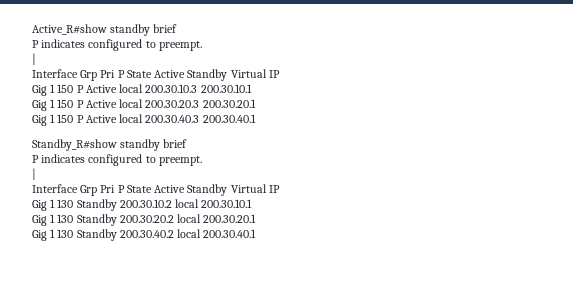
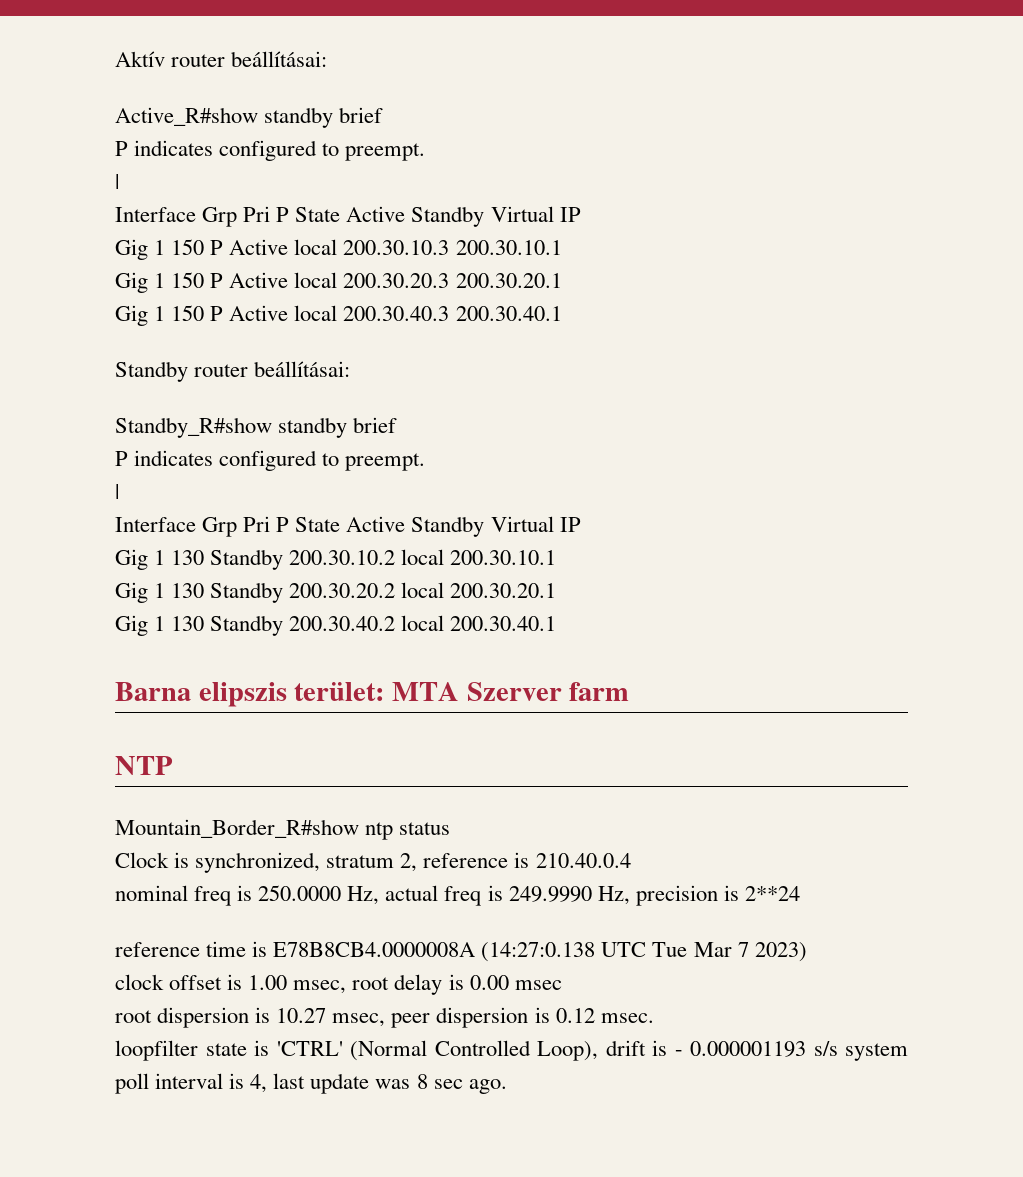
(32, 29) none -> [115,51,328,67] Aktív router beállításai: //
(256, 118) none -> [115,361,351,382] // Standby router beállításai:
(257, 233) none -> [115,682,630,707] [115,756,173,775] [115,819,451,840] [115,852,631,873] [115,885,800,906] [115,941,807,962] [115,974,562,995] [115,1007,654,1028] [115,1040,908,1061] [115,1073,507,1094] // Barna elipszis terület: MTA Szerver farm // NTP // Mountain_Border_R#show ntp status // Clock is synchronized, stratum 2, reference is 210.40.0.4 // nominal freq is 250.0000 Hz, actual freq is 249.9990 Hz, precision is 2**24 // reference time is E78B8CB4.0000008A (14:27:0.138 UTC Tue Mar 7 2023) // clock offset is 1.00 msec, root delay is 0.00 msec // root dispersion is 10.27 msec, peer dispersion is 0.12 msec. // loopfilter state is 'CTRL' (Normal Controlled Loop), drift is - 0.000001193 s/s system poll interval is 4, last update was 8 sec ago.

